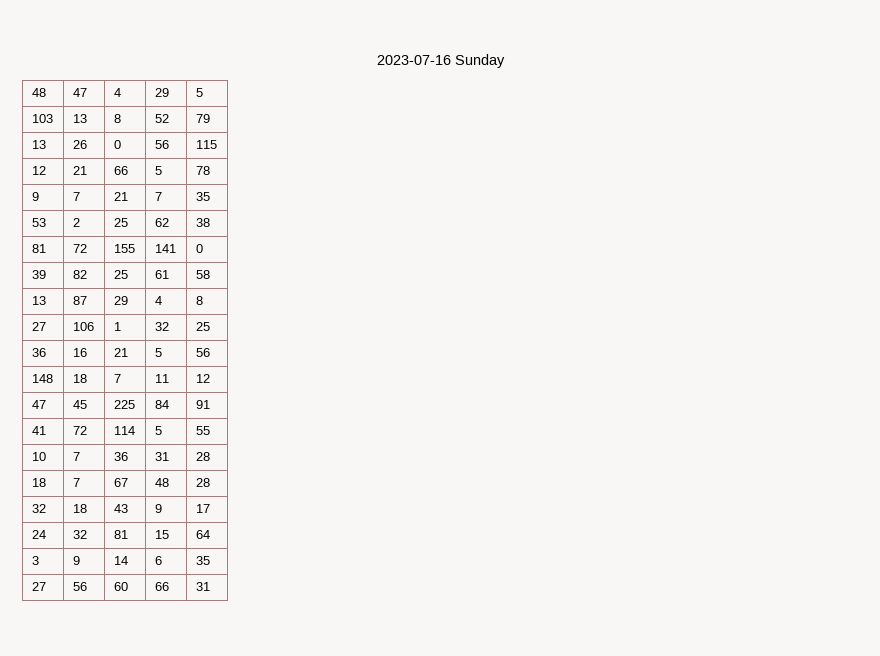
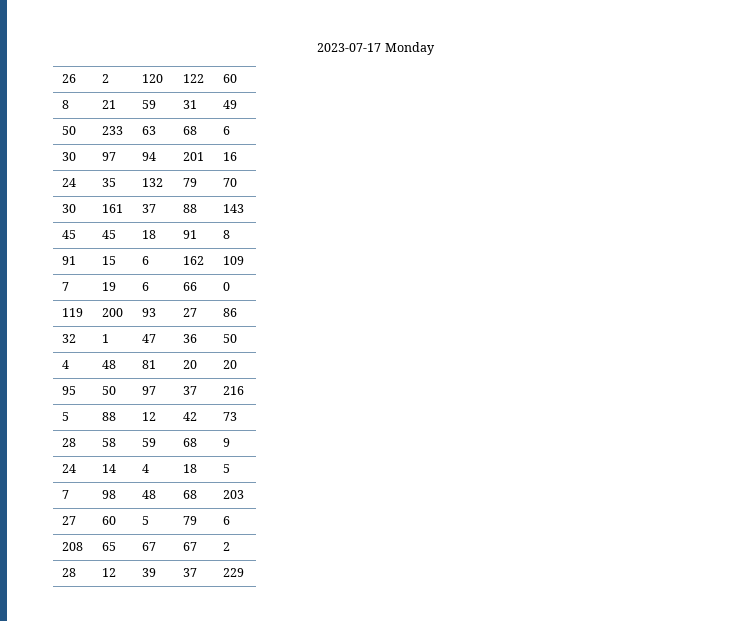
[376,54,505,68] [31,88,46,97] [72,88,87,97] [113,88,121,97] [154,88,169,97] [195,88,203,97] [31,114,53,123] [72,114,87,123] [113,114,121,123] [154,114,169,123] [195,114,210,123] [31,140,46,149] [72,140,87,149] [113,140,121,149] [154,140,169,149] [195,140,217,149] [31,166,46,175] [72,166,87,175] [113,166,128,175] [154,166,162,175] [195,166,210,175] [31,192,39,201] [72,192,80,201] [113,192,128,201] [154,192,162,201] [195,192,210,201] [31,218,46,227] [72,218,80,227] [113,218,128,227] [154,218,169,227] [195,218,210,227] [31,244,46,253] [72,244,87,253] [113,244,135,253] [154,244,176,253] [195,244,203,253] [31,270,46,279] [72,270,87,279] [113,270,128,279] [154,270,169,279] [195,270,210,279] [31,296,46,305] [72,296,87,305] [113,296,128,305] [154,296,162,305] [195,296,203,305] [31,322,46,331] [72,322,94,331] [113,322,121,331] [154,322,169,331] [195,322,210,331] [31,348,46,357] [72,348,87,357] [113,348,128,357] [154,348,162,357] [195,348,210,357] [31,374,53,383] [72,374,87,383] [113,374,121,383] [154,374,169,383] [195,374,210,383] [31,400,46,409] [72,400,87,409] [113,400,135,409] [154,400,169,409] [195,400,210,409] [31,426,46,435] [72,426,87,435] [113,426,135,435] [154,426,162,435] [195,426,210,435] [31,452,46,461] [72,452,80,461] [113,452,128,461] [154,452,169,461] [195,452,210,461] [31,478,46,487] [72,478,80,487] [113,478,128,487] [154,478,169,487] [195,478,210,487] [31,504,46,513] [72,504,87,513] [113,504,128,513] [154,504,162,513] [195,504,210,513] [31,530,46,539] [72,530,87,539] [113,530,128,539] [154,530,169,539] [195,530,210,539] [31,556,39,565] [72,556,80,565] [113,556,128,565] [154,556,162,565] [195,556,210,565] [31,582,46,591] [72,582,87,591] [113,582,128,591] [154,582,169,591] [195,582,210,591] 2023-07-16 Sunday // 48 | 47 | 4 | 29 | 5 // 103 | 13 | 8 | 52 | 79 // 13 | 26 | 0 | 56 | 115 // 12 | 21 | 66 | 5 | 78 // 9 | 7 | 21 | 7 | 35 // 53 | 2 | 25 | 62 | 38 // 81 | 72 | 155 | 141 | 0 // 39 | 82 | 25 | 61 | 58 // 13 | 87 | 29 | 4 | 8 // 27 | 106 | 1 | 32 | 25 // 36 | 16 | 21 | 5 | 56 // 148 | 18 | 7 | 11 | 12 // 47 | 45 | 225 | 84 | 91 // 41 | 72 | 114 | 5 | 55 // 10 | 7 | 36 | 31 | 28 // 18 | 7 | 67 | 48 | 28 // 32 | 18 | 43 | 9 | 17 // 24 | 32 | 81 | 15 | 64 // 3 | 9 | 14 | 6 | 35 // 27 | 56 | 60 | 66 | 31 -> [317,42,435,55] [62,74,77,83] [102,74,110,83] [142,74,164,83] [183,74,205,83] [223,74,238,83] [62,100,70,109] [102,100,117,109] [142,100,157,109] [183,100,198,109] [223,100,238,109] [62,126,77,135] [102,126,124,135] [142,126,157,135] [183,126,198,135] [223,126,231,135] [62,152,77,161] [102,152,117,161] [142,152,157,161] [183,152,205,161] [223,152,238,161] [62,178,77,187] [102,178,117,187] [142,178,164,187] [183,178,198,187] [223,178,238,187] [62,204,77,213] [102,204,124,213] [142,204,157,213] [183,204,198,213] [223,204,245,213] [62,230,77,239] [102,230,117,239] [142,230,157,239] [183,230,198,239] [223,230,231,239] [62,256,77,265] [102,256,117,265] [142,256,150,265] [183,256,205,265] [223,256,245,265] [62,282,70,291] [102,282,117,291] [142,282,150,291] [183,282,198,291] [223,282,231,291] [62,308,84,317] [102,308,124,317] [142,308,157,317] [183,308,198,317] [223,308,238,317] [62,334,77,343] [102,334,110,343] [142,334,157,343] [183,334,198,343] [223,334,238,343] [62,360,70,369] [102,360,117,369] [142,360,157,369] [183,360,198,369] [223,360,238,369] [62,386,77,395] [102,386,117,395] [142,386,157,395] [183,386,198,395] [223,386,245,395] [62,412,70,421] [102,412,117,421] [142,412,157,421] [183,412,198,421] [223,412,238,421] [62,438,77,447] [102,438,117,447] [142,438,157,447] [183,438,198,447] [223,438,231,447] [62,464,77,473] [102,464,117,473] [142,464,150,473] [183,464,198,473] [223,464,231,473] [62,490,70,499] [102,490,117,499] [142,490,157,499] [183,490,198,499] [223,490,245,499] [62,516,77,525] [102,516,117,525] [142,516,150,525] [183,516,198,525] [223,516,231,525] [62,542,84,551] [102,542,117,551] [142,542,157,551] [183,542,198,551] [223,542,231,551] [62,568,77,577] [102,568,117,577] [142,568,157,577] [183,568,198,577] [223,568,245,577] 2023-07-17 Monday // 26 | 2 | 120 | 122 | 60 // 8 | 21 | 59 | 31 | 49 // 50 | 233 | 63 | 68 | 6 // 30 | 97 | 94 | 201 | 16 // 24 | 35 | 132 | 79 | 70 // 30 | 161 | 37 | 88 | 143 // 45 | 45 | 18 | 91 | 8 // 91 | 15 | 6 | 162 | 109 // 7 | 19 | 6 | 66 | 0 // 119 | 200 | 93 | 27 | 86 // 32 | 1 | 47 | 36 | 50 // 4 | 48 | 81 | 20 | 20 // 95 | 50 | 97 | 37 | 216 // 5 | 88 | 12 | 42 | 73 // 28 | 58 | 59 | 68 | 9 // 24 | 14 | 4 | 18 | 5 // 7 | 98 | 48 | 68 | 203 // 27 | 60 | 5 | 79 | 6 // 208 | 65 | 67 | 67 | 2 // 28 | 12 | 39 | 37 | 229

